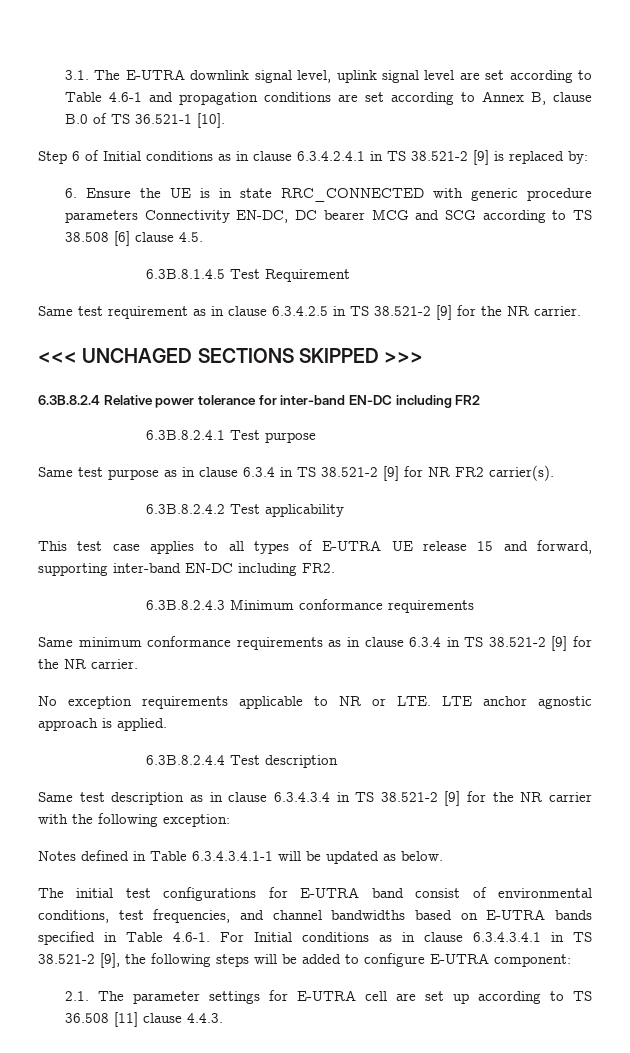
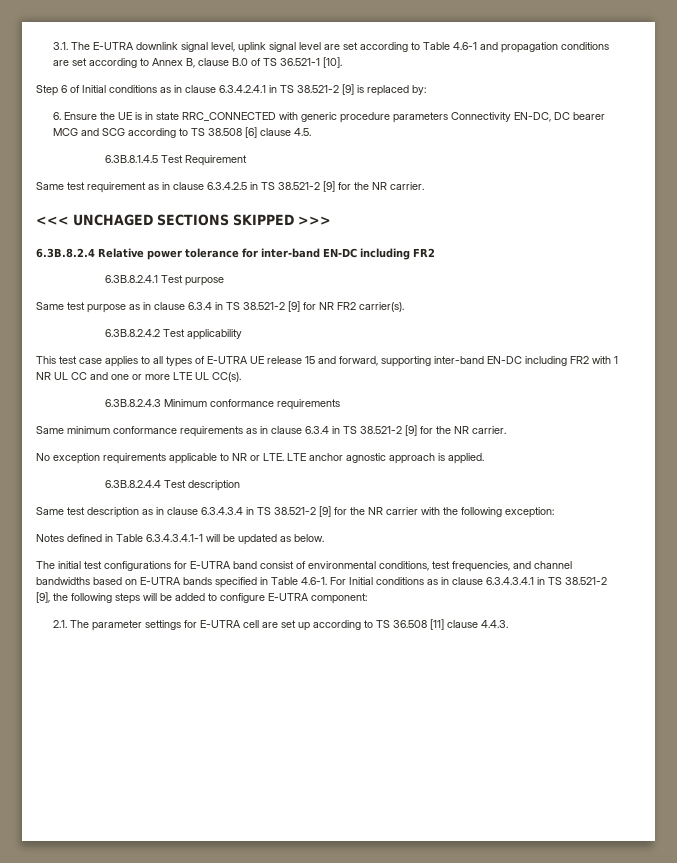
[302,563,335,573] FR2. -> [570,356,618,364] [36,372,241,382] FR2 with 1 NR UL CC and one or more LTE UL CC(s).

